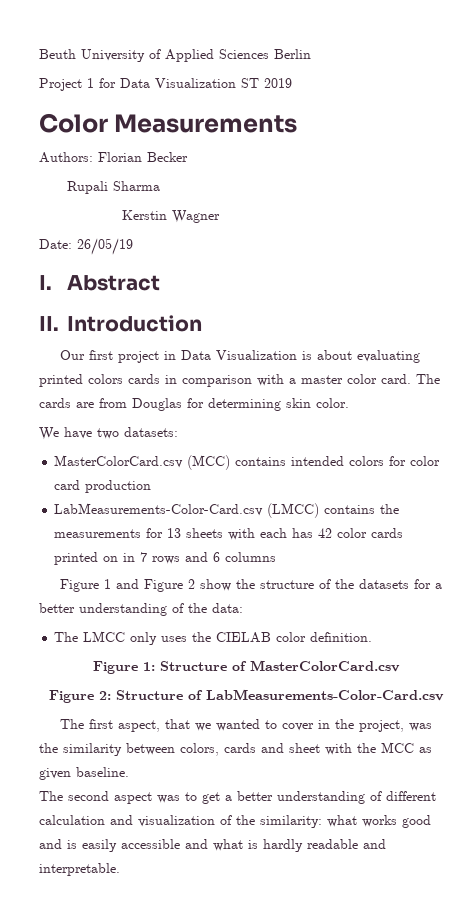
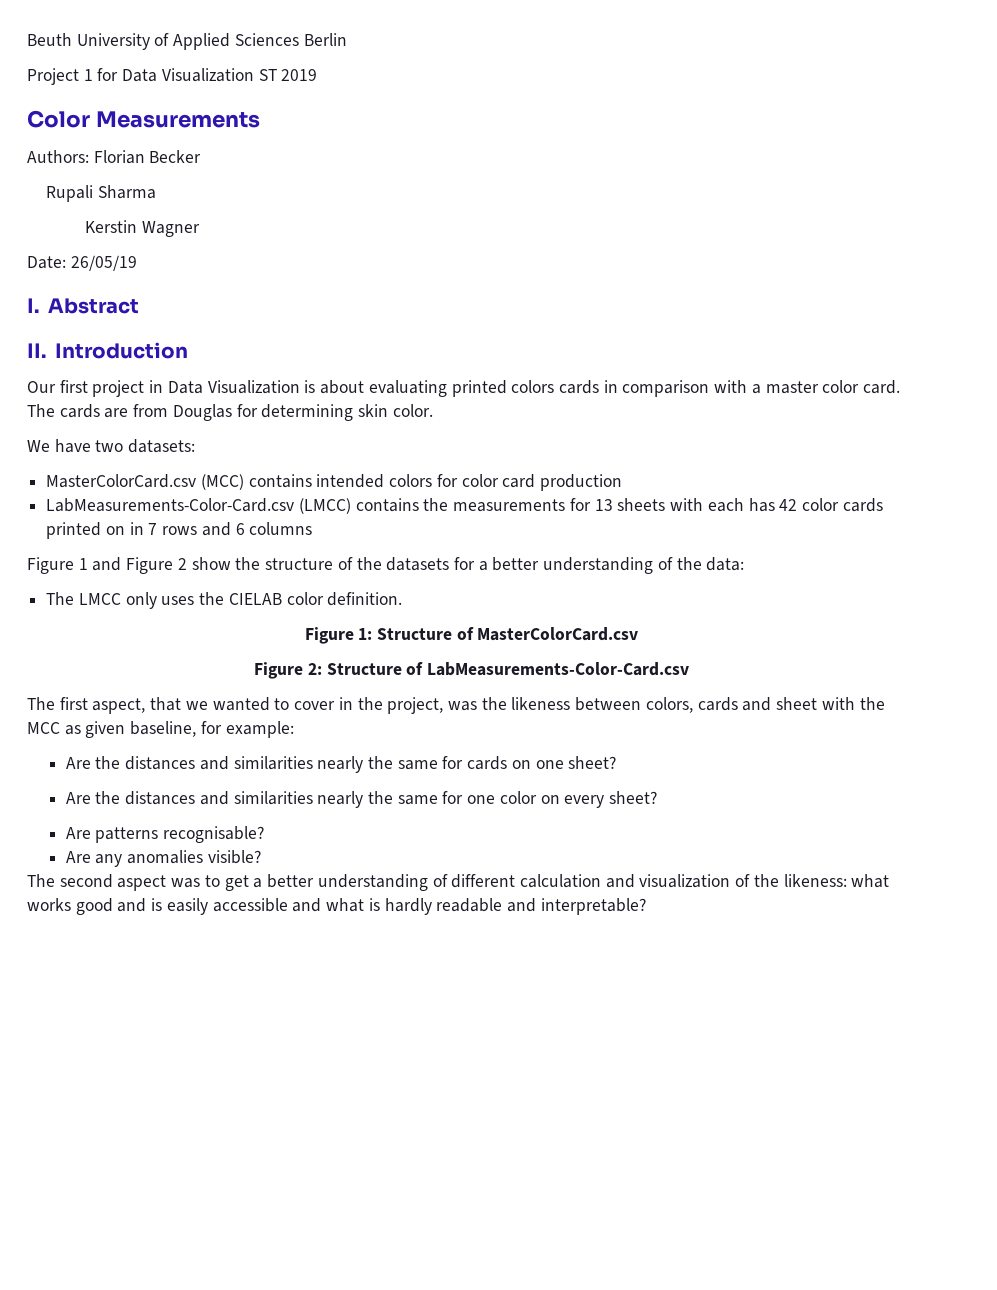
[63,743,122,756] similarity -> [511,697,571,710] likeness
[76,767,129,777] baseline. -> [130,721,294,738] [65,756,617,773] [65,791,658,808] [65,826,265,843] [65,850,261,867] baseline, for example: // Are the distances and similarities nearly the same for cards on one sheet? // Are the distances and similarities nearly the same for one color on every sheet? // Are patterns recognisable? // Are any anomalies visible?
[260,815,322,828] similarity: -> [783,874,847,887] likeness:
[39,863,120,876] interpretable. -> [540,898,646,915] interpretable?

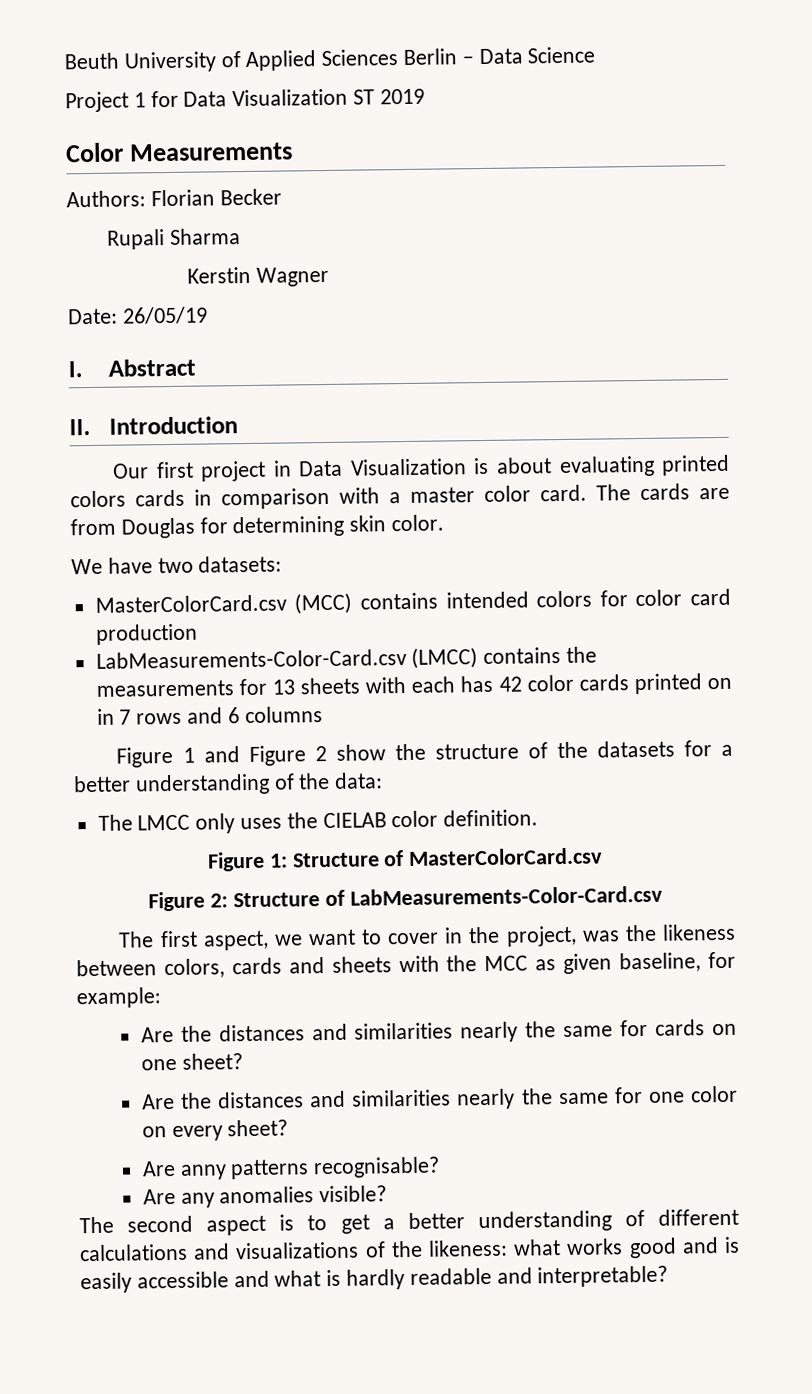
(347, 39) none -> [461,46,596,65] – Data Science
[150,697,270,711] that we wanted -> [274,929,356,946] we want
[776,697,818,710] sheet -> [331,956,392,973] sheets
(91, 833) none -> [179,1164,227,1180] anny
[171,878,201,888] was -> [279,1214,295,1231] is
[519,874,731,888] calculation and visualization -> [79,1241,360,1262] calculations and visualizations

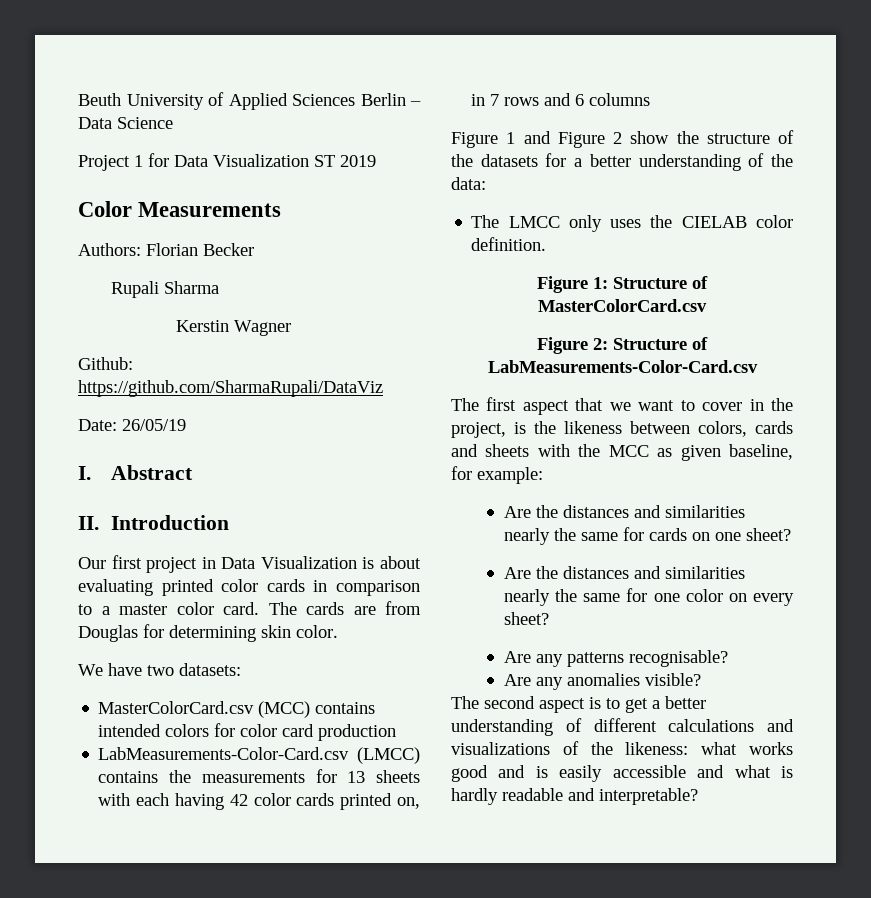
(330, 276) none -> [78,357,133,370] [78,380,383,397] // Github: https://github.com/SharmaRupali/DataViz
[70,490,126,508] colors -> [221,579,259,592] color
[339,487,380,504] with -> [78,604,92,615] to
[460,675,494,693] has -> [174,793,224,810] having
[707,677,732,690] on -> [397,797,420,809] on,
[202,930,269,951] aspect, -> [522,398,604,415] aspect that
[581,930,620,942] was -> [514,422,526,434] is
[179,1164,227,1180] anny -> [536,654,564,667] any

